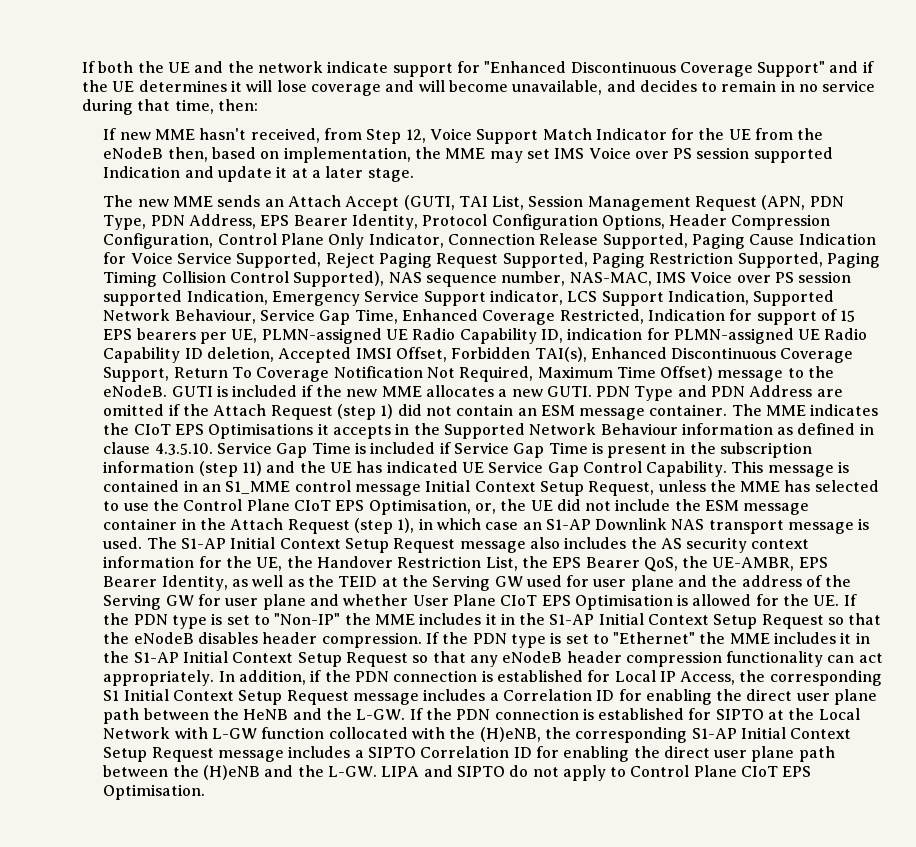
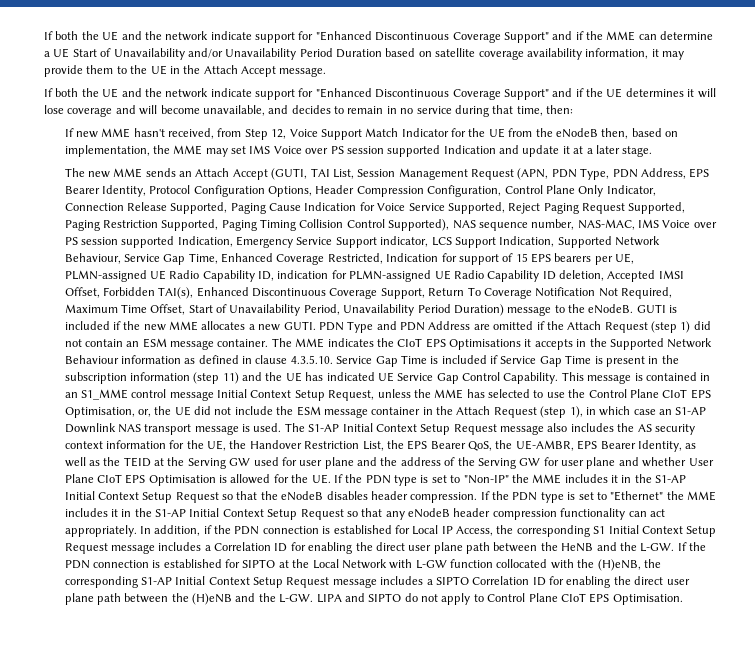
(108, 86) none -> [606,31,714,41] [44,48,684,60] [44,65,327,77] [44,88,603,100] MME can determine a UE Start of Unavailability and/or Unavailability Period Duration based on satellite coverage availability information, it may provide them to the UE in the Attach Accept message. // If both the UE and the network indicate support for "Enhanced Discontinuous Coverage Support" and if the
[660,366,714,381] Offset) -> [150,304,504,316] Offset, Start of Unavailability Period, Unavailability Period Duration)

